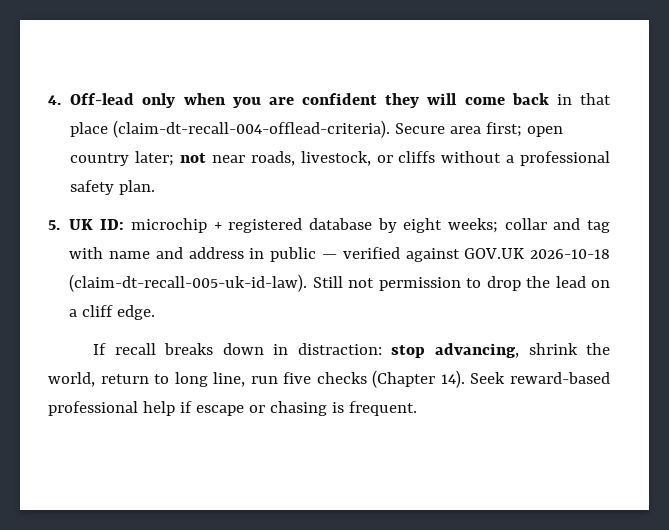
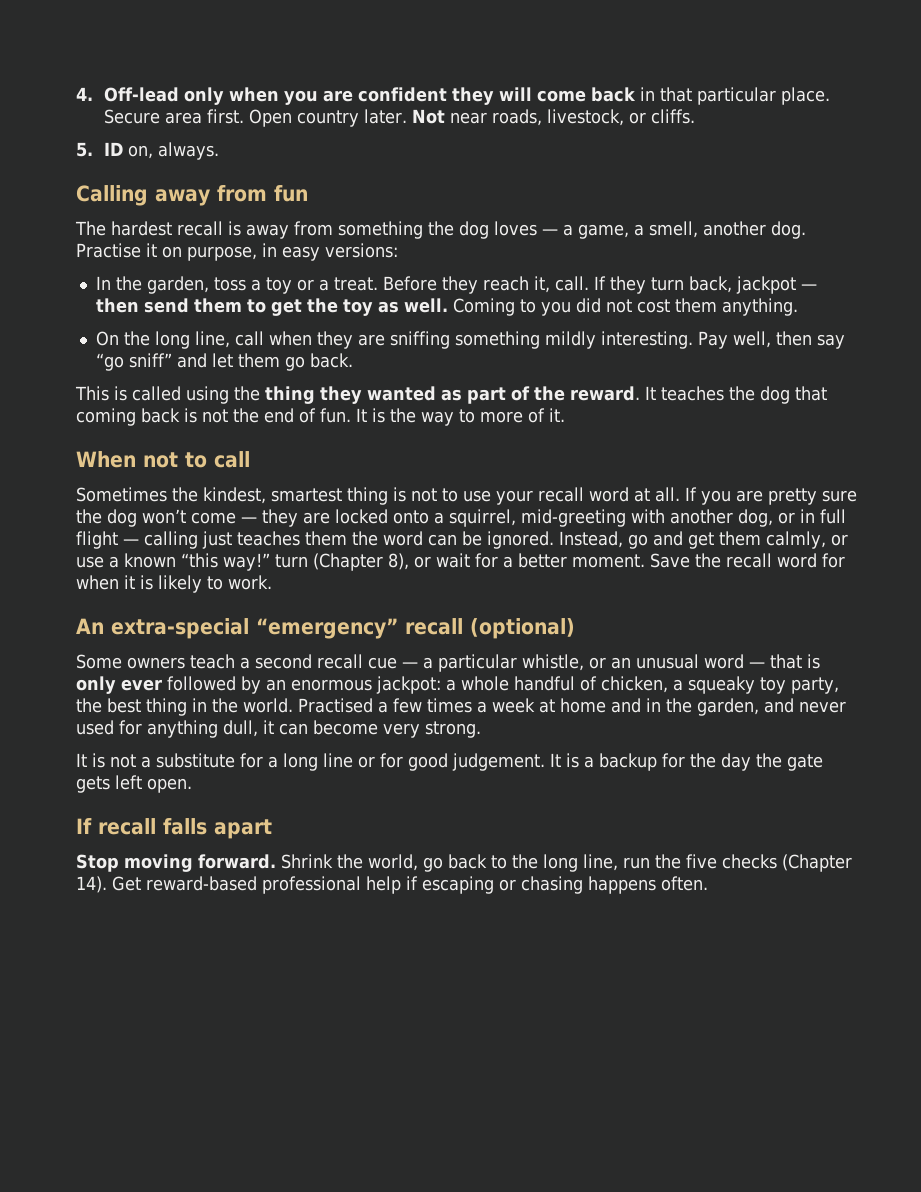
[70,120,564,138] [70,151,610,166] [70,180,156,195] [48,218,610,233] [69,247,611,262] [69,274,610,292] [69,305,156,320] [93,343,610,358] [48,372,170,387] place (claim-dt-recall-004-offlead-criteria). Secure area first; open country later; not near roads, livestock, or cliffs without a professional safety plan. // 5. UK ID: microchip + registered database by eight weeks; collar and tag with name and address in public — verified against GOV.UK 2026-10-18 (claim-dt-recall-005-uk-id-law). Still not permission to drop the lead on a cliff edge. // If recall breaks down in distraction: stop advancing, shrink the world, return to -> [696,87,830,105] [103,109,695,127] [76,142,219,160] [76,185,308,206] [75,221,806,239] [76,243,398,261] [95,276,817,294] [95,298,798,316] [95,331,845,349] [95,353,353,371] [75,386,827,404] [76,408,565,426] [76,451,250,468] [76,487,857,505] [76,509,846,527] [76,531,848,549] [76,553,845,571] [76,575,272,593] [76,618,575,639] [76,654,820,672] [76,676,839,694] [76,698,846,716] [76,720,481,738] [76,753,823,771] [76,775,192,793] [76,818,272,839] [76,854,538,872] particular place. Secure area first. Open country later. Not near roads, livestock, or cliffs. // 5. ID on, always. // Calling away from fun // The hardest recall is away from something the dog loves — a game, a smell, another dog. Practise it on purpose, in easy versions: // In the garden, toss a toy or a treat. Before they reach it, call. If they turn back, jackpot — then send them to get the toy as well. Coming to you did not cost them anything. // On the long line, call when they are sniffing something mildly interesting. Pay well, then say “go sniff” and let them go back. // This is called using the thing they wanted as part of the reward. It teaches the dog that coming back is not the end of fun. It is the way to more of it. // When not to call // Sometimes the kindest, smartest thing is not to use your recall word at all. If you are pretty sure the dog won’t come — they are locked onto a squirrel, mid-greeting with another dog, or in full flight — calling just teaches them the word can be ignored. Instead, go and get them calmly, or use a known “this way!” turn (Chapter 8), or wait for a better moment. Save the recall word for when it is likely to work. // An extra-special “emergency” recall (optional) // Some owners teach a second recall cue — a particular whistle, or an unusual word — that is only ever followed by an enormous jackpot: a whole handful of chicken, a squeaky toy party, the best thing in the world. Practised a few times a week at home and in the garden, and never used for anything dull, it can become very strong. // It is not a substitute for a long line or for good judgement. It is a backup for the day the gate gets left open. // If recall falls apart // Stop moving forward. Shrink the world, go back to the
(278, 380) none -> [655,854,681,869] the
[470,372,506,384] Seek -> [112,876,141,891] Get
[195,405,244,416] escape -> [422,876,494,894] escaping
[331,401,417,416] is frequent. -> [588,876,708,894] happens often.

